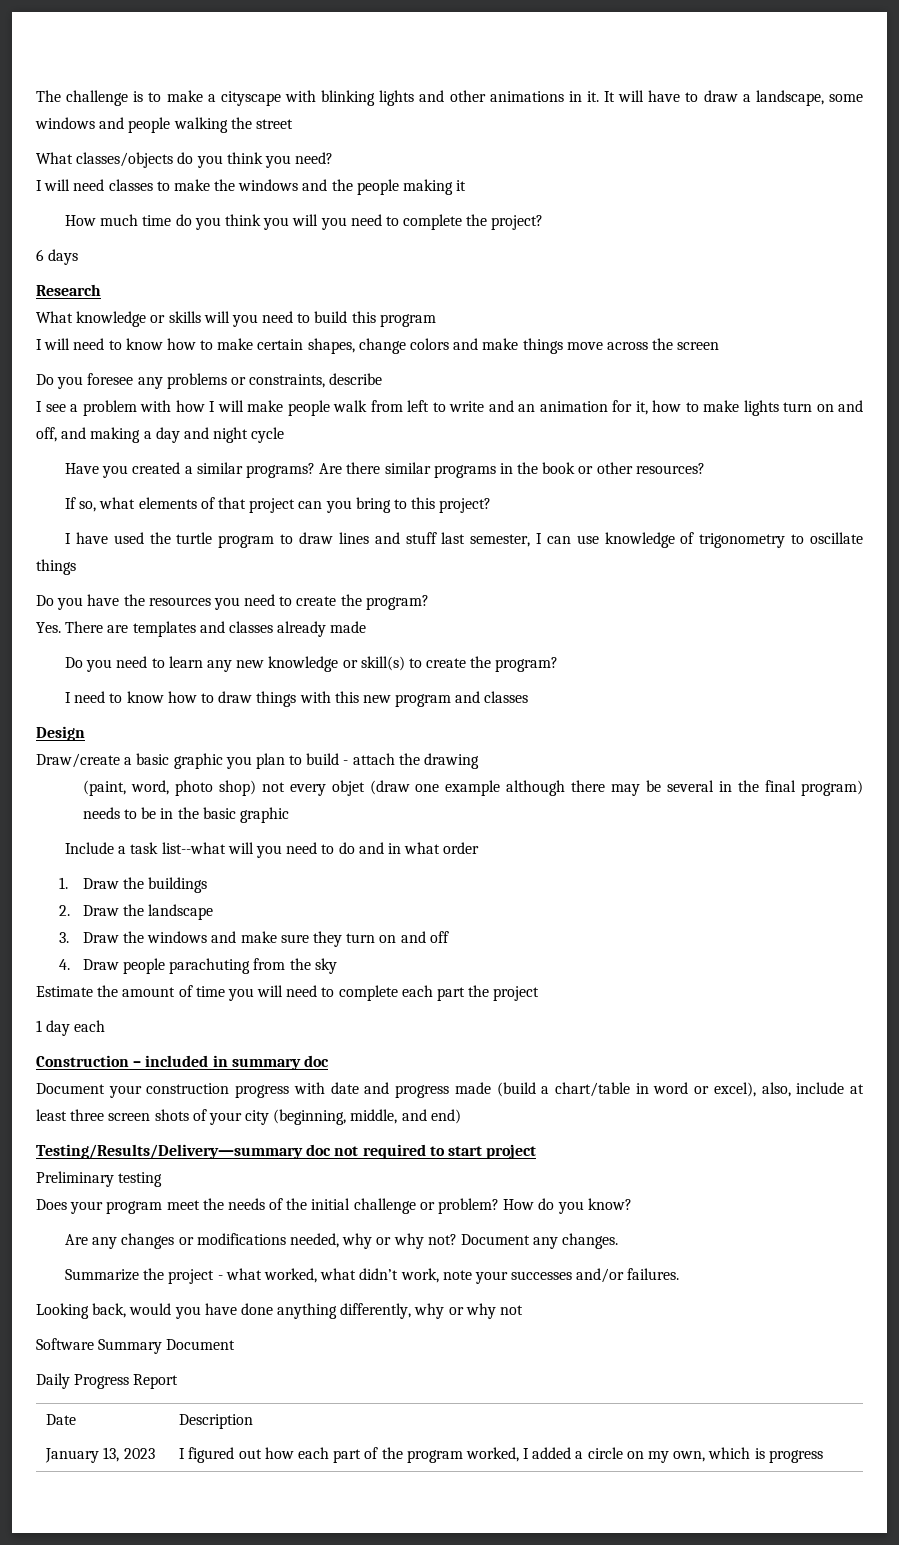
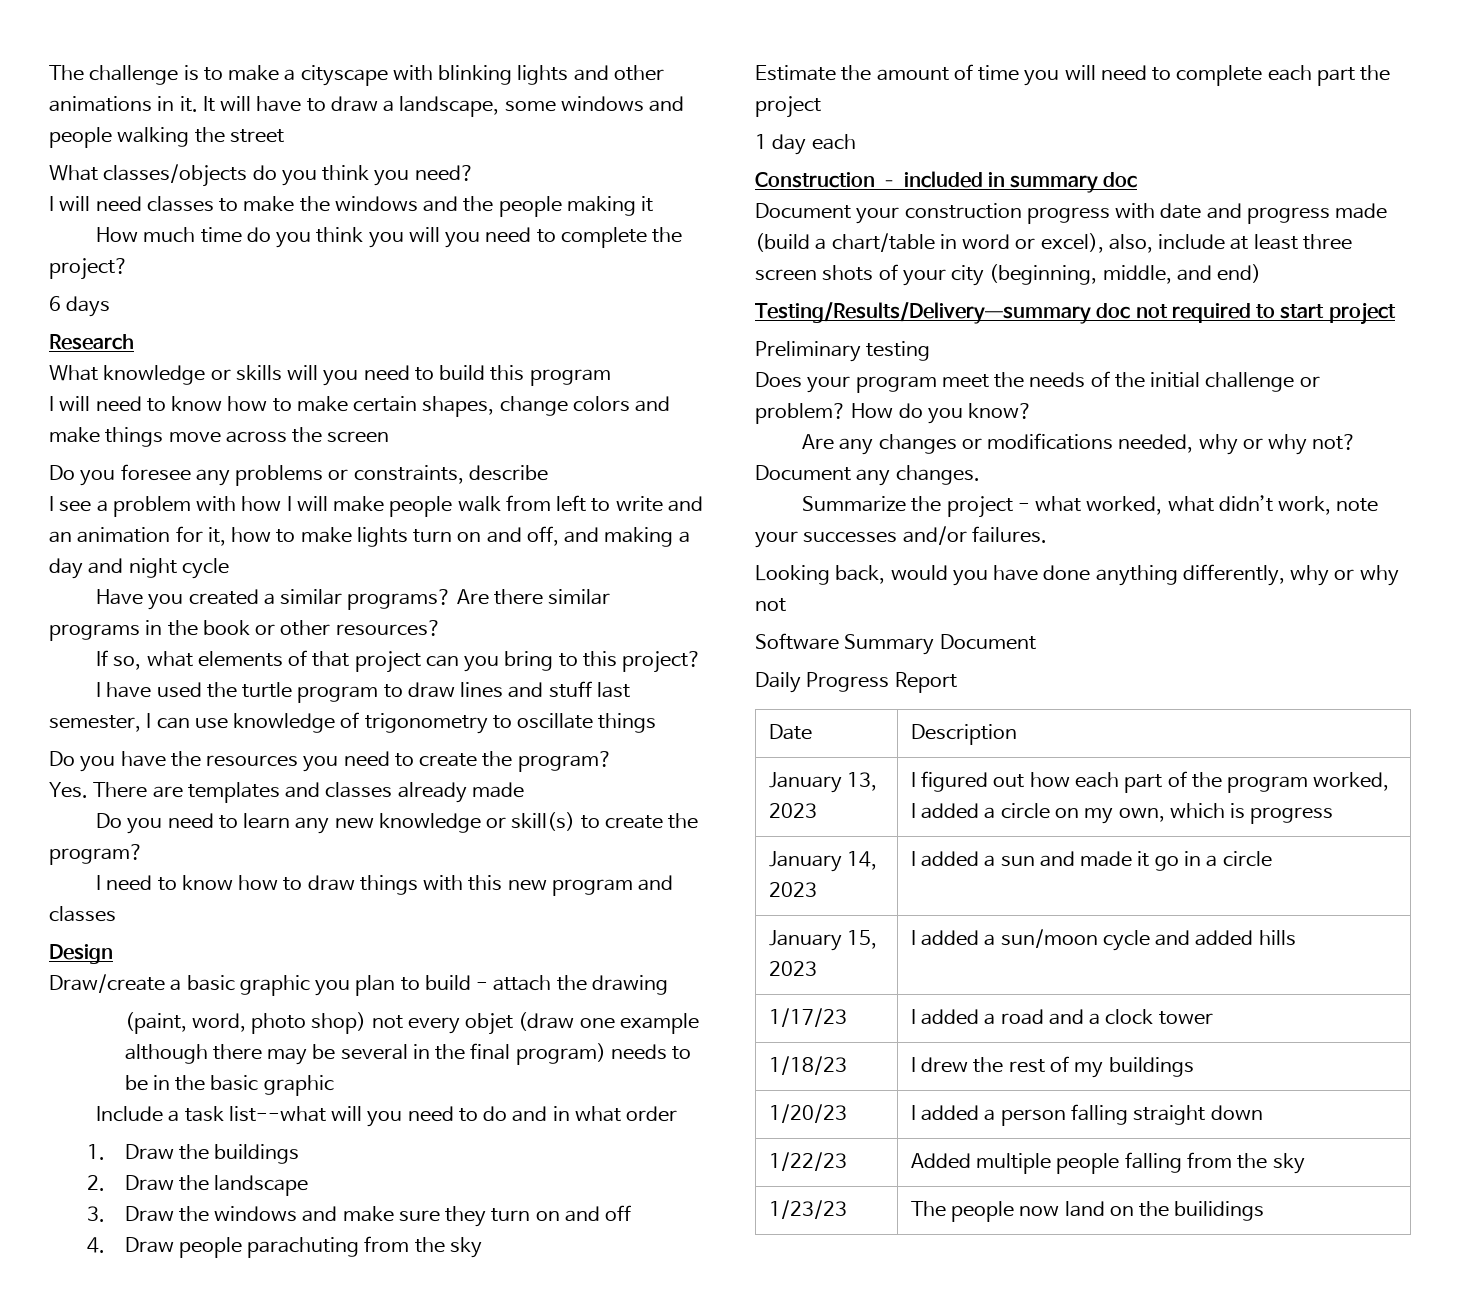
(823, 1456) none -> [768,851,878,872] [768,882,817,897] [910,851,1272,871] [768,930,878,951] [768,961,817,976] [910,929,1296,951] [768,1008,847,1027] [910,1009,1213,1025] [768,1056,847,1075] [910,1056,1194,1078] [768,1104,847,1123] [910,1104,1263,1126] [768,1152,847,1171] [910,1152,1305,1174] [768,1200,847,1219] [910,1201,1265,1222] // January 14, 2023 | I added a sun and made it go in a circle // January 15, 2023 | I added a sun/moon cycle and added hills // 1/17/23 | I added a road and a clock tower // 1/18/23 | I drew the rest of my buildings // 1/20/23 | I added a person falling straight down // 1/22/23 | Added multiple people falling from the sky // 1/23/23 | The people now land on the builidings

